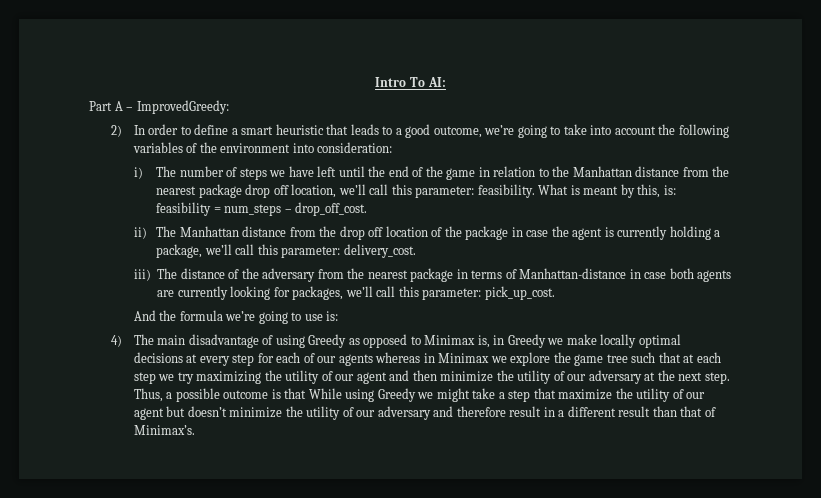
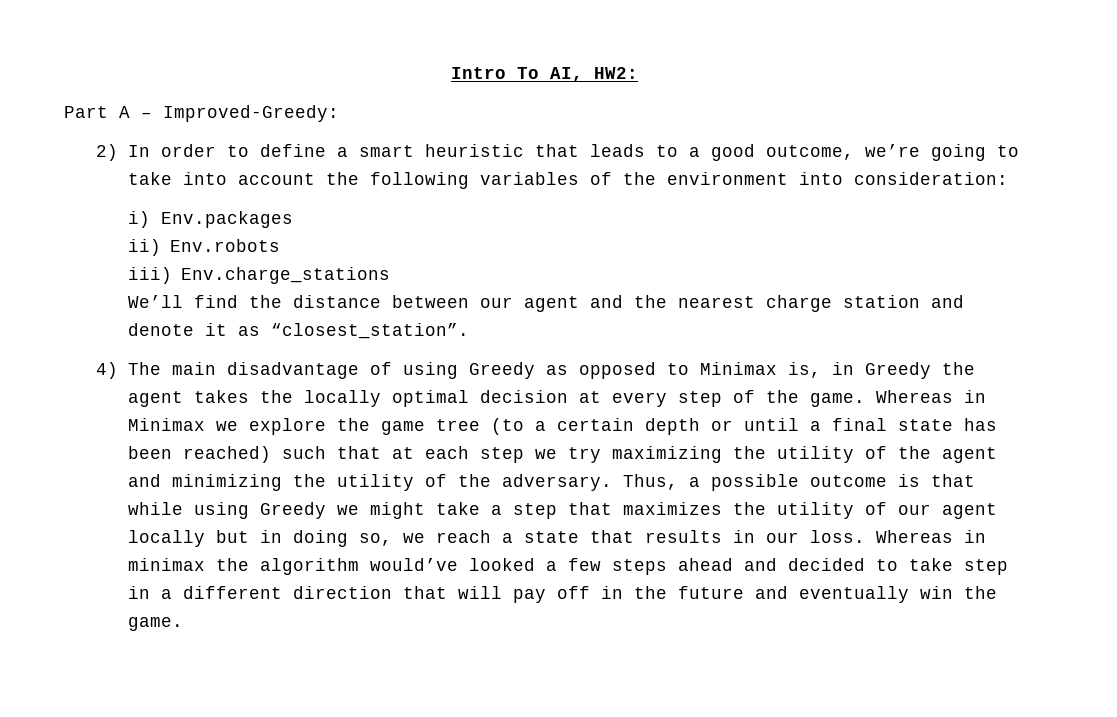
[427,77,446,87] AI: -> [550,67,638,82] AI, HW2:
[136,100,229,114] ImprovedGreedy: -> [163,105,339,122] Improved-Greedy:
[156,166,730,180] [156,184,676,198] [156,202,368,216] [133,226,721,240] [156,244,416,258] [133,268,732,282] [157,286,555,300] [133,310,339,324] The number of steps we have left until the end of the game in relation to the Manhattan distance from the nearest package drop off location, we’ll call this parameter: feasibility. What is meant by this, is: feasibility = num_steps – drop_off_cost. // ii) The Manhattan distance from the drop off location of the package in case the agent is currently holding a package, we’ll call this parameter: delivery_cost. // iii) The distance of the adversary from the nearest package in terms of Manhattan-distance in case both agents are currently looking for packages, we’ll call this parameter: pick_up_cost. // And the formula we’re going to use is: -> [160,211,293,228] [128,239,281,256] [128,267,391,284] [128,295,965,312] [128,323,470,339] Env.packages // ii) Env.robots // iii) Env.charge_stations // We’ll find the distance between our agent and the nearest charge station and denote it as “closest_station”.
[547,334,597,345] we make -> [942,362,976,375] [128,390,294,407] the agent takes the
[133,352,183,363] decisions -> [480,390,569,403] decision
[257,352,421,366] for each of our agents whereas -> [733,390,954,407] of the game. Whereas
(628, 358) none -> [491,418,998,435] [128,446,272,463] (to a certain depth or until a final state has been reached)
[335,370,730,384] our agent and then minimize the utility of our adversary at the next step. -> [898,446,998,463] [128,474,613,491] the agent and minimizing the utility of the adversary.
[308,388,342,399] While -> [128,502,184,515] while
[558,388,706,402] [133,406,716,420] [133,425,195,435] maximize the utility of our agent but doesn’t minimize the utility of our adversary and therefore result in a different result than that of Minimax’s. -> [623,502,998,519] [128,530,987,547] [128,558,1009,575] [128,586,998,603] [128,617,184,631] maximizes the utility of our agent locally but in doing so, we reach a state that results in our loss. Whereas in minimax the algorithm would’ve looked a few steps ahead and decided to take step in a different direction that will pay off in the future and eventually win the game.

